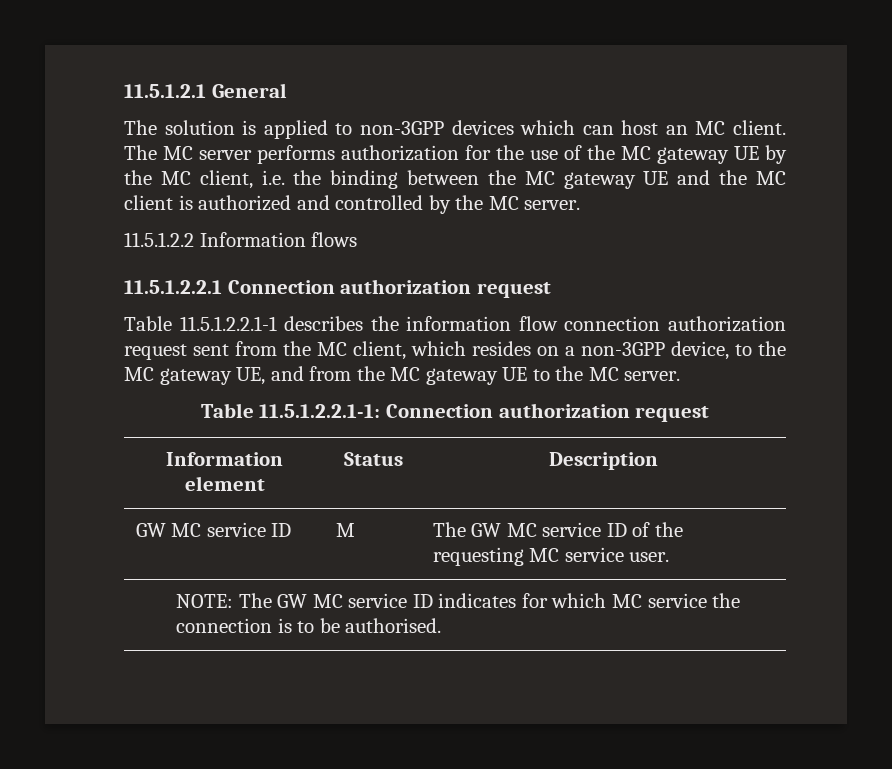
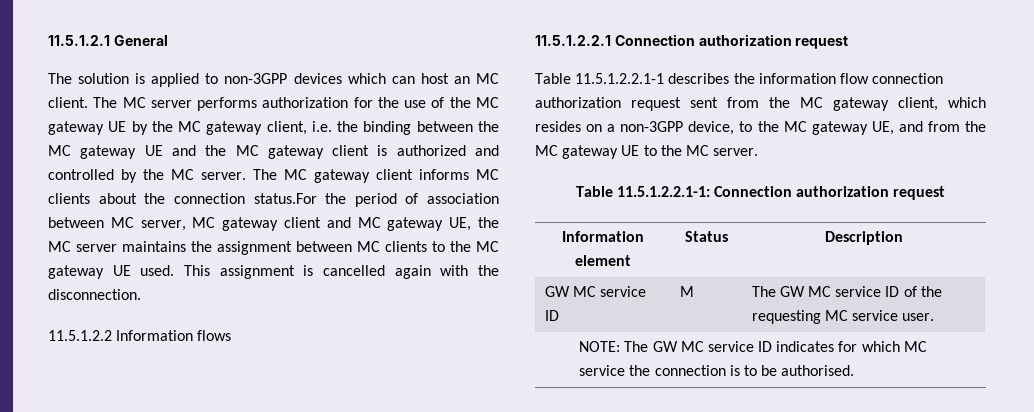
(191, 178) none -> [206,121,263,135] gateway
(786, 178) none -> [267,145,324,159] gateway
(581, 205) none -> [253,169,499,183] [48,193,499,207] [48,217,500,231] [48,241,499,255] [48,265,499,279] [48,289,141,300] The MC gateway client informs MC clients about the connection status.For the period of association between MC server, MC gateway client and MC gateway UE, the MC server maintains the assignment between MC clients to the MC gateway UE used. This assignment is cancelled again with the disconnection.
(347, 349) none -> [833,97,889,111] gateway

